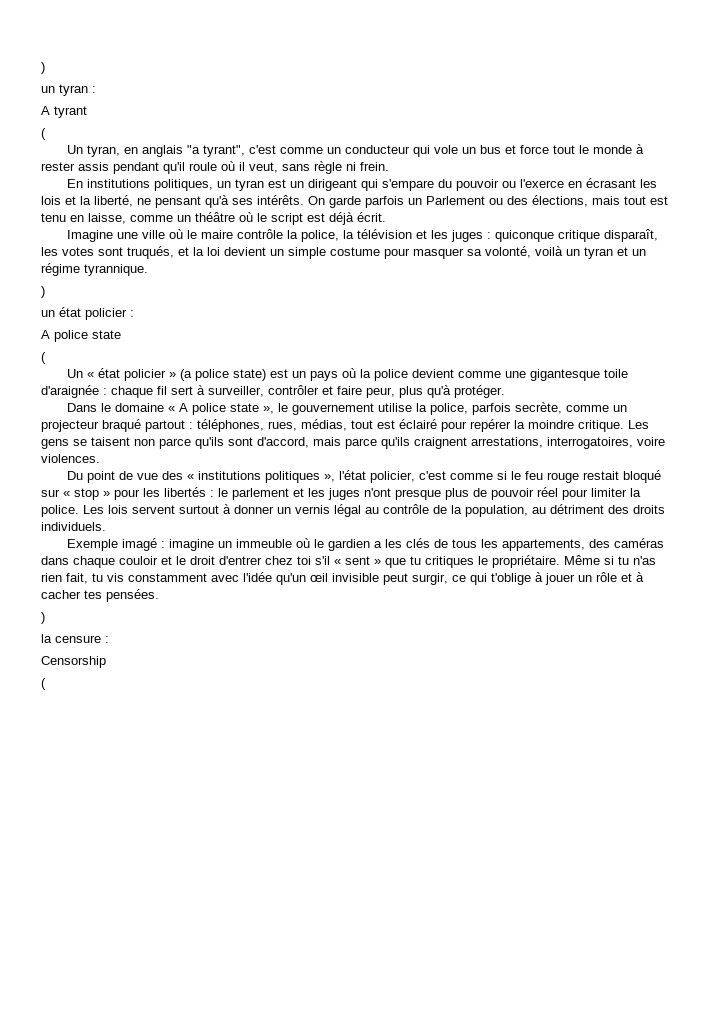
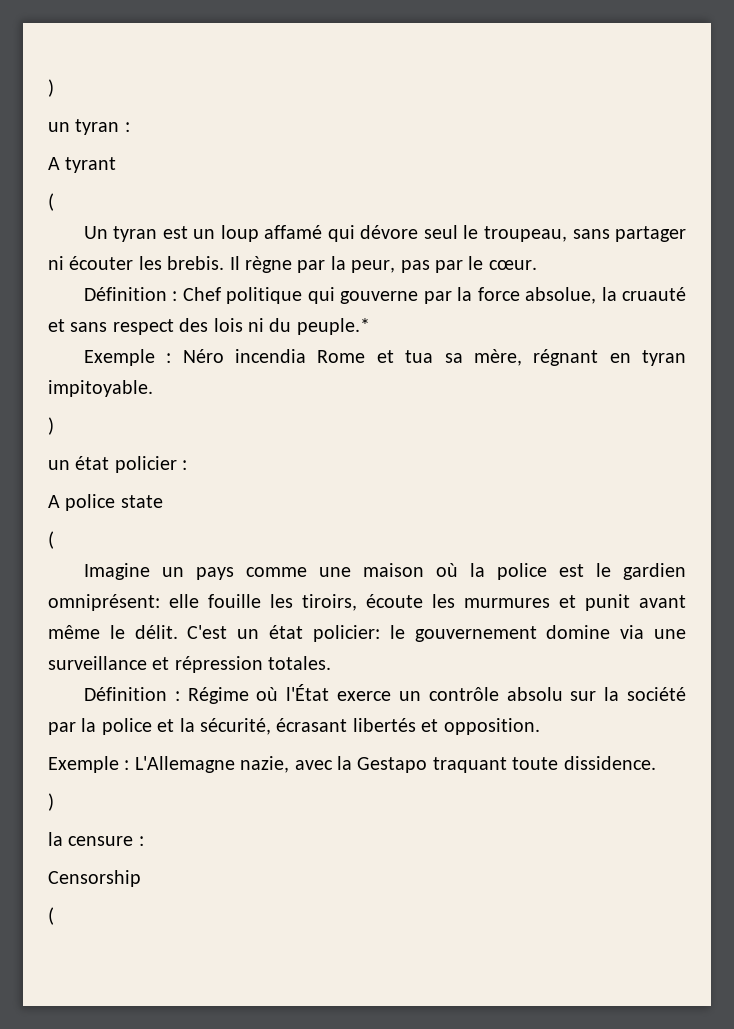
[87,144,645,157] [41,161,389,174] [67,178,658,191] [41,195,668,208] [41,212,386,225] [67,229,659,242] [41,246,646,259] [41,263,148,276] tyran, en anglais "a tyrant", c'est comme un conducteur qui vole un bus et force tout le monde à rester assis pendant qu'il roule où il veut, sans règle ni frein. // En institutions politiques, un tyran est un dirigeant qui s'empare du pouvoir ou l'exerce en écrasant les lois et la liberté, ne pensant qu'à ses intérêts. On garde parfois un Parlement ou des élections, mais tout est tenu en laisse, comme un théâtre où le script est déjà écrit. // Imagine une ville où le maire contrôle la police, la télévision et les juges : quiconque critique disparaît, les votes sont truqués, et la loi devient un simple costume pour masquer sa volonté, voilà un tyran et un régime tyrannique. -> [113,225,686,242] [48,256,537,273] [83,287,686,304] [48,318,370,335] [83,349,687,366] [48,380,153,397] tyran est un loup affamé qui dévore seul le troupeau, sans partager ni écouter les brebis. Il règne par la peur, pas par le cœur. // Définition : Chef politique qui gouverne par la force absolue, la cruauté et sans respect des lois ni du peuple.* // Exemple : Néro incendia Rome et tua sa mère, régnant en tyran impitoyable.
[67,368,629,381] [41,385,505,398] [67,402,628,415] [41,419,649,432] [41,437,665,449] [41,454,100,463] [67,470,662,483] [41,487,641,500] [41,504,665,517] [41,522,106,531] [67,538,665,551] [41,555,656,568] [41,572,644,585] [41,589,159,602] Un « état policier » (a police state) est un pays où la police devient comme une gigantesque toile d'araignée : chaque fil sert à surveiller, contrôler et faire peur, plus qu'à protéger. // Dans le domaine « A police state », le gouvernement utilise la police, parfois secrète, comme un projecteur braqué partout : téléphones, rues, médias, tout est éclairé pour repérer la moindre critique. Les gens se taisent non parce qu'ils sont d'accord, mais parce qu'ils craignent arrestations, interrogatoires, voire violences. // Du point de vue des « institutions politiques », l'état policier, c'est comme si le feu rouge restait bloqué sur « stop » pour les libertés : le parlement et les juges n'ont presque plus de pouvoir réel pour limiter la police. Les lois servent surtout à donner un vernis légal au contrôle de la population, au détriment des droits individuels. // Exemple imagé : imagine un immeuble où le gardien a les clés de tous les appartements, des caméras dans chaque couloir et le droit d'entrer chez toi s'il « sent » que tu critiques le propriétaire. Même si tu n'as rien fait, tu vis constamment avec l'idée qu'un œil invisible peut surgir, ce qui t'oblige à jouer un rôle et à cacher tes pensées. -> [83,563,686,580] [48,594,686,611] [48,625,686,642] [48,656,332,673] [83,684,687,704] [48,718,540,735] [48,756,656,773] Imagine un pays comme une maison où la police est le gardien omniprésent: elle fouille les tiroirs, écoute les murmures et punit avant même le délit. C'est un état policier: le gouvernement domine via une surveillance et répression totales. // Définition : Régime où l'État exerce un contrôle absolu sur la société par la police et la sécurité, écrasant libertés et opposition. // Exemple : L'Allemagne nazie, avec la Gestapo traquant toute dissidence.

